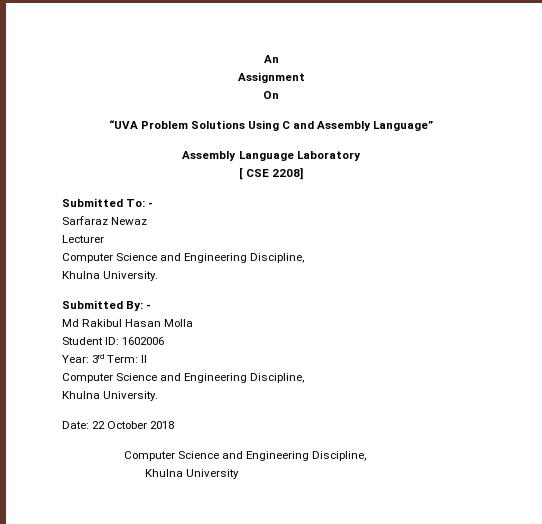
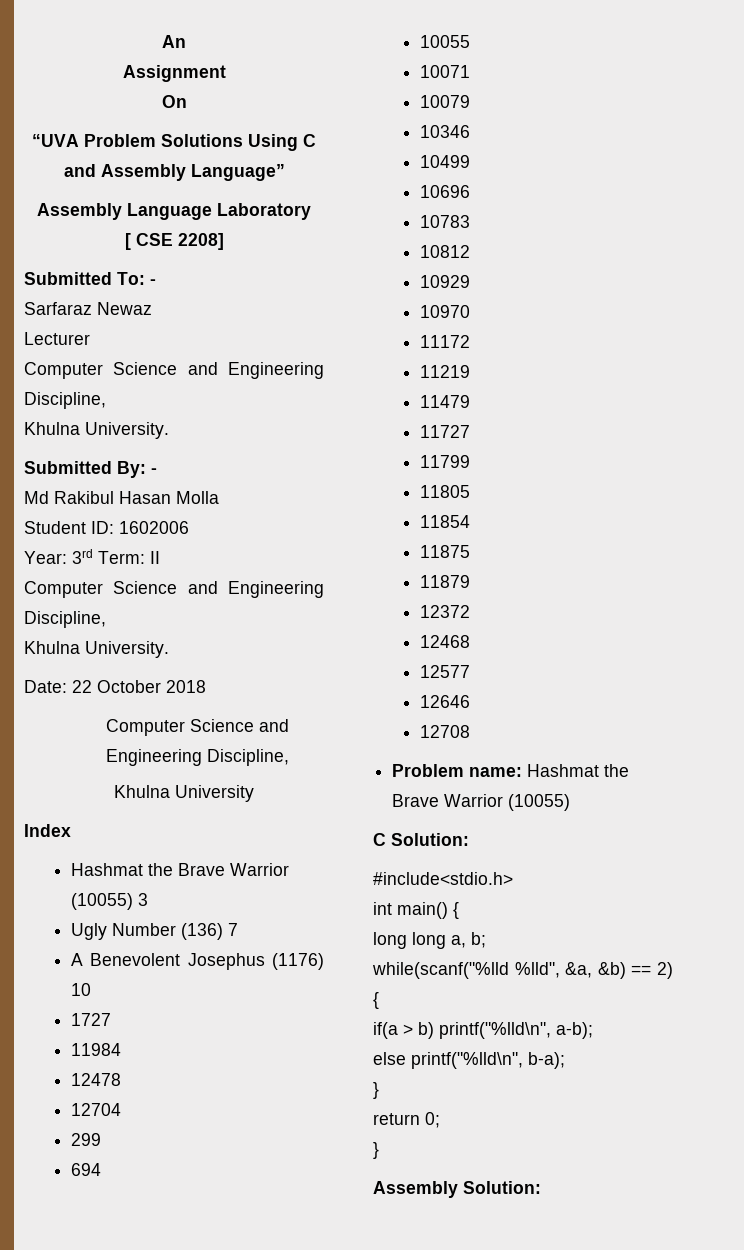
(239, 474) none -> [24,824,71,837] [70,863,289,876] [70,893,148,910] [70,923,238,940] [70,953,324,970] [70,983,91,996] [70,1013,111,1026] [70,1043,121,1056] [70,1073,121,1086] [70,1103,121,1116] [70,1133,101,1146] [70,1163,101,1176] [419,35,470,48] [419,65,470,78] [419,95,470,108] [419,125,470,138] [419,155,470,168] [419,185,470,198] [419,215,470,228] [419,245,470,258] [419,275,470,288] [419,305,470,318] [419,335,470,348] [419,365,470,378] [419,395,470,408] [419,425,470,438] [419,455,470,468] [419,485,470,498] [419,515,470,528] [419,545,470,558] [419,575,470,588] [419,605,470,618] [419,635,470,648] [419,665,470,678] [419,695,470,708] [419,725,470,738] [392,764,630,777] [392,794,571,811] [373,833,469,846] [373,872,513,885] [373,902,459,919] [373,932,486,949] [372,962,673,979] [373,992,379,1009] [373,1022,593,1039] [373,1052,565,1069] [373,1082,379,1099] [373,1112,440,1128] [373,1142,379,1159] [373,1181,541,1198] // Index // Hashmat the Brave Warrior (10055) 3 // Ugly Number (136) 7 // A Benevolent Josephus (1176) 10 // 1727 // 11984 // 12478 // 12704 // 299 // 694 // 10055 // 10071 // 10079 // 10346 // 10499 // 10696 // 10783 // 10812 // 10929 // 10970 // 11172 // 11219 // 11479 // 11727 // 11799 // 11805 // 11854 // 11875 // 11879 // 12372 // 12468 // 12577 // 12646 // 12708 // Problem name: Hashmat the Brave Warrior (10055) // C Solution: // #include<stdio.h> // int main() { // long long a, b; // while(scanf("%lld %lld", &a, &b) == 2) { // if(a > b) printf("%lld\n", a-b); // else printf("%lld\n", b-a); // } // return 0; // } // Assembly Solution:

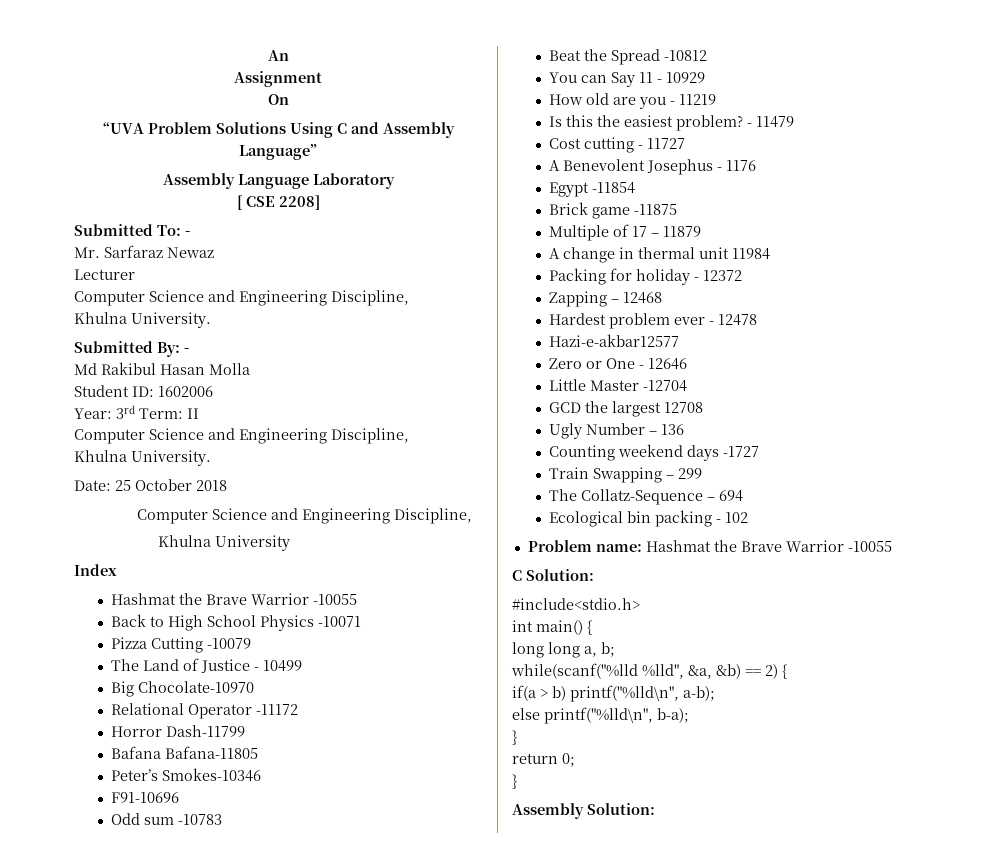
(156, 282) none -> [74,247,100,258] Mr.
[72,680,92,693] 22 -> [115,480,131,491] 25
[70,893,148,910] [70,923,238,940] [70,953,324,970] [70,983,91,996] [70,1013,111,1026] [70,1043,121,1056] [70,1073,121,1086] [70,1103,121,1116] [70,1133,101,1146] [70,1163,101,1176] [419,35,470,48] [419,65,470,78] [419,95,470,108] [419,125,470,138] [419,155,470,168] [419,185,470,198] [419,215,470,228] [419,245,470,258] [419,275,470,288] [419,305,470,318] [419,335,470,348] [419,365,470,378] [419,395,470,408] [419,425,470,438] [419,455,470,468] [419,485,470,498] [419,515,470,528] [419,545,470,558] [419,575,470,588] [419,605,470,618] [419,635,470,648] [419,665,470,678] [419,695,470,708] [419,725,470,738] (10055) 3 // Ugly Number (136) 7 // A Benevolent Josephus (1176) 10 // 1727 // 11984 // 12478 // 12704 // 299 // 694 // 10055 // 10071 // 10079 // 10346 // 10499 // 10696 // 10783 // 10812 // 10929 // 10970 // 11172 // 11219 // 11479 // 11727 // 11799 // 11805 // 11854 // 11875 // 11879 // 12372 // 12468 // 12577 // 12646 // 12708 -> [312,594,357,605] [110,614,361,631] [110,637,251,653] [110,658,302,673] [110,681,254,697] [110,703,298,719] [110,725,245,737] [110,746,258,759] [110,768,261,782] [110,792,179,803] [110,813,222,825] [548,49,707,65] [548,72,705,87] [548,93,716,109] [548,115,794,131] [548,137,685,153] [548,159,756,175] [548,182,635,197] [548,202,677,219] [548,224,701,241] [548,247,770,263] [548,268,742,285] [548,291,662,307] [548,313,757,329] [548,334,679,347] [548,358,687,370] [548,379,687,392] [548,401,703,417] [548,423,684,439] [548,444,759,461] [548,467,702,483] [548,489,743,505] [548,510,748,527] -10055 // Back to High School Physics -10071 // Pizza Cutting -10079 // The Land of Justice - 10499 // Big Chocolate-10970 // Relational Operator -11172 // Horror Dash-11799 // Bafana Bafana-11805 // Peter’s Smokes-10346 // F91-10696 // Odd sum -10783 // Beat the Spread -10812 // You can Say 11 - 10929 // How old are you - 11219 // Is this the easiest problem? - 11479 // Cost cutting - 11727 // A Benevolent Josephus - 1176 // Egypt -11854 // Brick game -11875 // Multiple of 17 – 11879 // A change in thermal unit 11984 // Packing for holiday - 12372 // Zapping – 12468 // Hardest problem ever - 12478 // Hazi-e-akbar12577 // Zero or One - 12646 // Little Master -12704 // GCD the largest 12708 // Ugly Number – 136 // Counting weekend days -1727 // Train Swapping – 299 // The Collatz-Sequence – 694 // Ecological bin packing - 102
[508,794,571,811] (10055) -> [847,541,892,552] -10055

